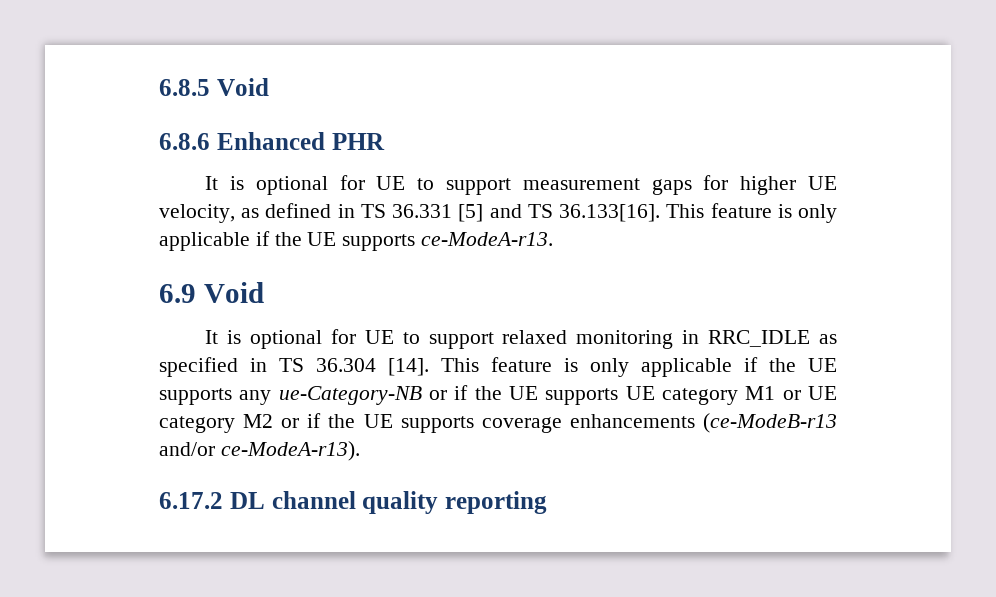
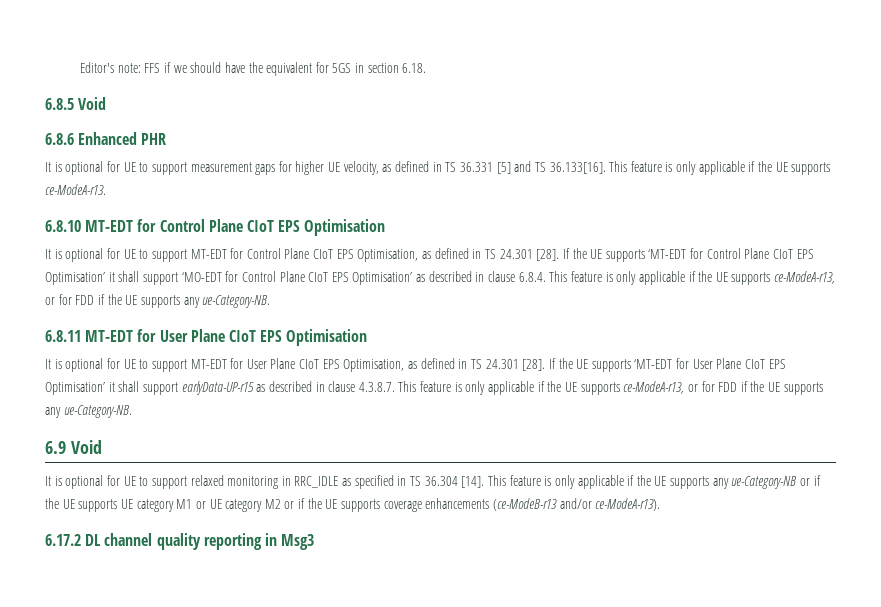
(159, 87) none -> [79,62,427,76] Editor's note: FFS if we should have the equivalent for 5GS in section 6.18. //
(554, 239) none -> [45,219,386,236] [45,248,814,262] [45,271,836,285] [45,294,271,308] [45,329,368,346] [45,358,786,372] [45,381,823,395] [45,405,132,418] // 6.8.10 MT-EDT for Control Plane CIoT EPS Optimisation // It is optional for UE to support MT-EDT for Control Plane CIoT EPS Optimisation, as defined in TS 24.301 [28]. If the UE supports ‘MT-EDT for Control Plane CIoT EPS Optimisation’ it shall support ‘MO-EDT for Control Plane CIoT EPS Optimisation’ as described in clause 6.8.4. This feature is only applicable if the UE supports ce-ModeA-r13, or for FDD if the UE supports any ue-Category-NB. // 6.8.11 MT-EDT for User Plane CIoT EPS Optimisation // It is optional for UE to support MT-EDT for User Plane CIoT EPS Optimisation, as defined in TS 24.301 [28]. If the UE supports ‘MT-EDT for User Plane CIoT EPS Optimisation’ it shall support earlyData-UP-r15 as described in clause 4.3.8.7. This feature is only applicable if the UE supports ce-ModeA-r13, or for FDD if the UE supports any ue-Category-NB.
(547, 502) none -> [264,533,315,550] in Msg3

